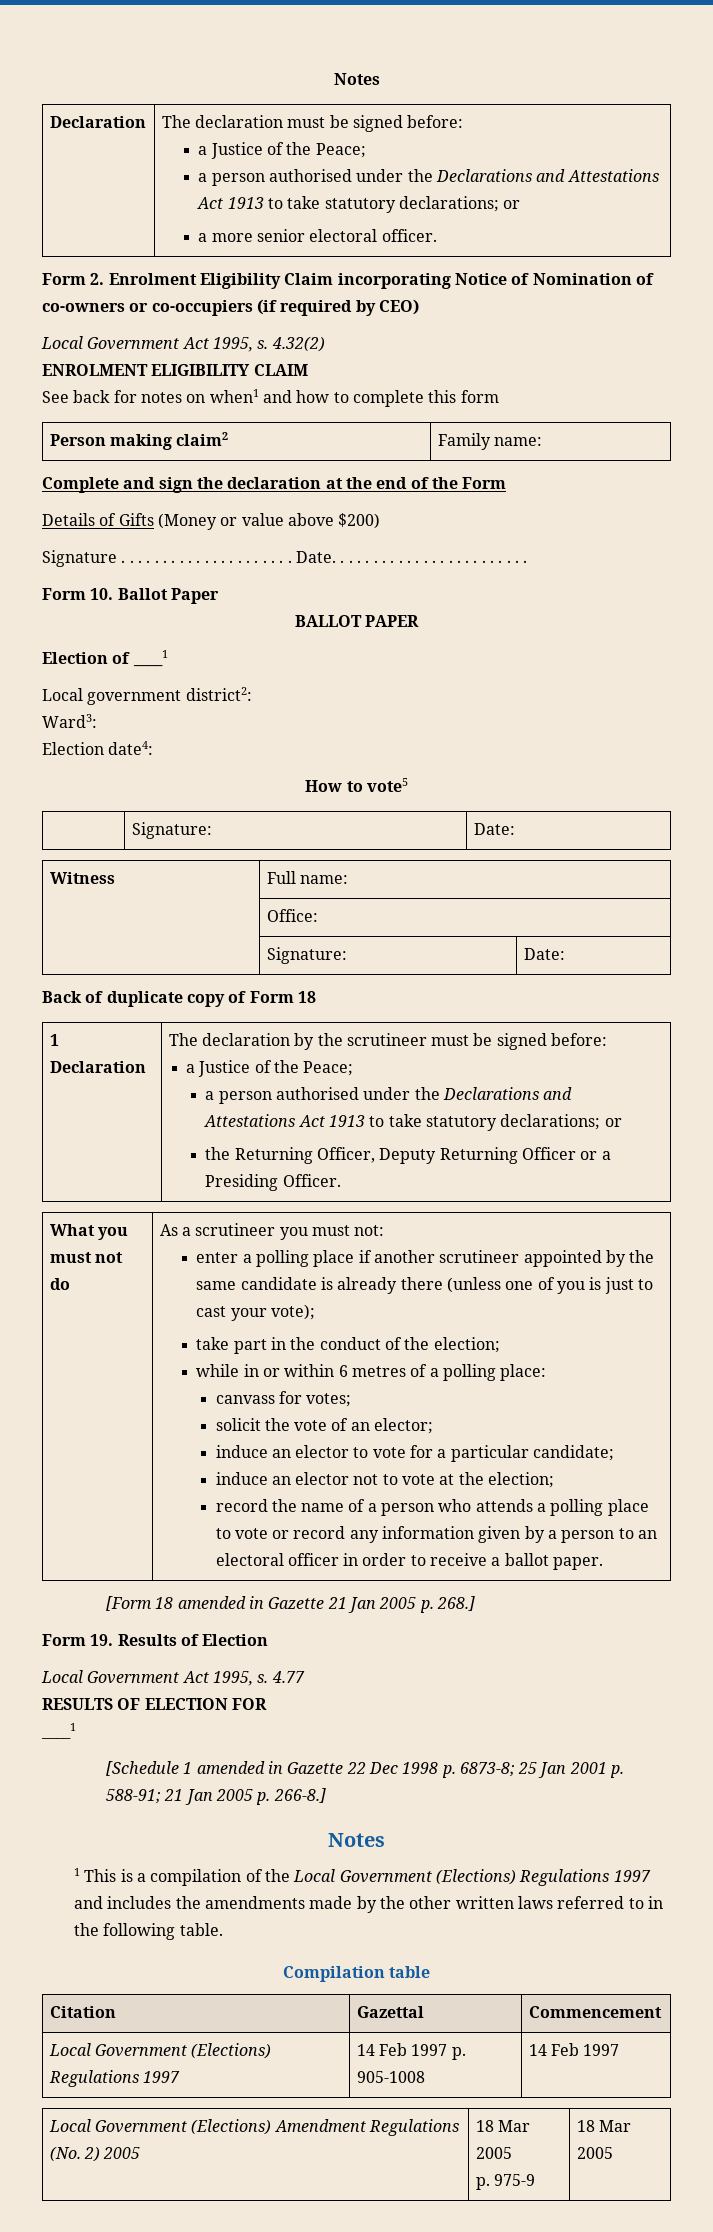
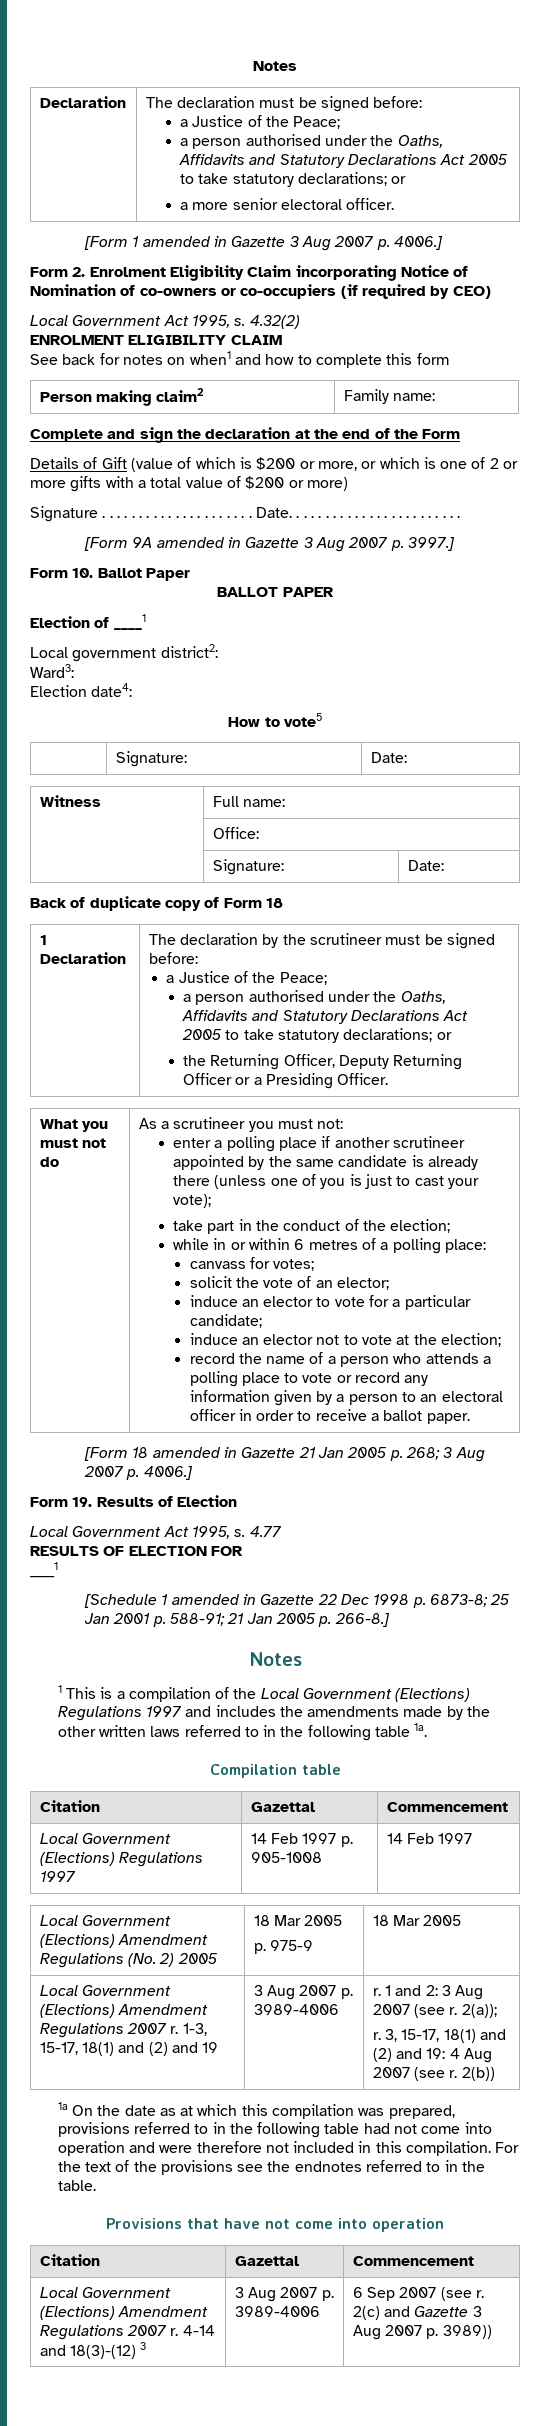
[435,169,659,182] [197,197,264,209] Declarations and Attestations Act 1913 -> [397,135,443,148] [178,154,507,168] Oaths, Affidavits and Statutory Declarations Act 2005
(437, 235) none -> [84,236,444,251] // [Form 1 amended in Gazette 3 Aug 2007 p. 4006.]
[118,513,381,530] Gifts (Money or value above $200) -> [101,457,519,472] [30,476,348,492] Gift (value of which is $200 or more, or which is one of 2 or more gifts with a total value of $200 or more)
(528, 561) none -> [84,537,456,552] // [Form 9A amended in Gazette 3 Aug 2007 p. 3997.]
[442,1087,573,1100] [204,1114,365,1127] Declarations and Attestations Act 1913 -> [400,991,446,1004] [181,1010,469,1024] [181,1029,221,1040] Oaths, Affidavits and Statutory Declarations Act 2005
[436,1596,475,1611] 268.] -> [406,1447,485,1462] [84,1466,193,1480] 268; 3 Aug 2007 p. 4006.]
[179,1923,223,1936] table. -> [375,1723,428,1737] table 1a.
(613, 2153) none -> [39,1985,172,1996] [39,2004,209,2018] [39,2023,207,2038] [39,2042,219,2056] [253,1985,353,2000] [253,2004,339,2015] [372,1985,484,2000] [372,2004,497,2018] [372,2029,507,2043] [372,2048,493,2063] [372,2067,495,2081] [57,2102,455,2119] [57,2122,492,2138] [57,2141,520,2156] [57,2160,486,2175] [57,2180,96,2191] [106,2218,444,2232] [39,2254,100,2266] [234,2256,299,2266] [352,2256,474,2266] [39,2287,172,2298] [39,2306,209,2320] [39,2325,215,2340] [39,2342,147,2359] [234,2287,334,2302] [234,2306,320,2317] [352,2287,485,2301] [352,2306,482,2320] [352,2325,492,2340] // Local Government (Elections) Amendment Regulations 2007 r. 1-3, 15-17, 18(1) and (2) and 19 | 3 Aug 2007 p. 3989-4006 | r. 1 and 2: 3 Aug 2007 (see r. 2(a)); // r. 3, 15-17, 18(1) and (2) and 19: 4 Aug 2007 (see r. 2(b)) // 1a On the date as at which this compilation was prepared, provisions referred to in the following table had not come into operation and were therefore not included in this compilation. For the text of the provisions see the endnotes referred to in the table. // Provisions that have not come into operation // Citation | Gazettal | Commencement // Local Government (Elections) Amendment Regulations 2007 r. 4-14 and 18(3)-(12) 3 | 3 Aug 2007 p. 3989-4006 | 6 Sep 2007 (see r. 2(c) and Gazette 3 Aug 2007 p. 3989))

